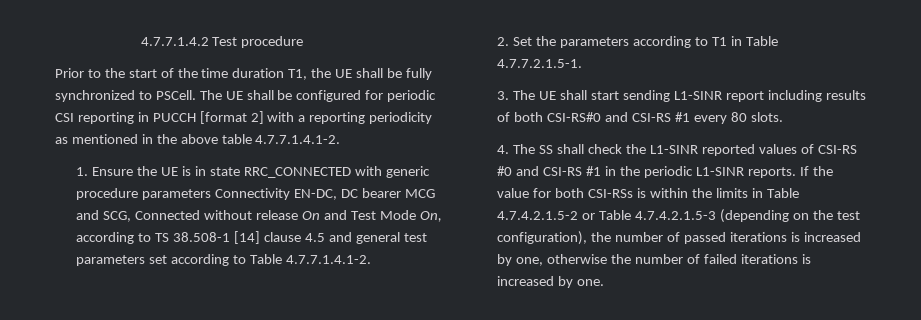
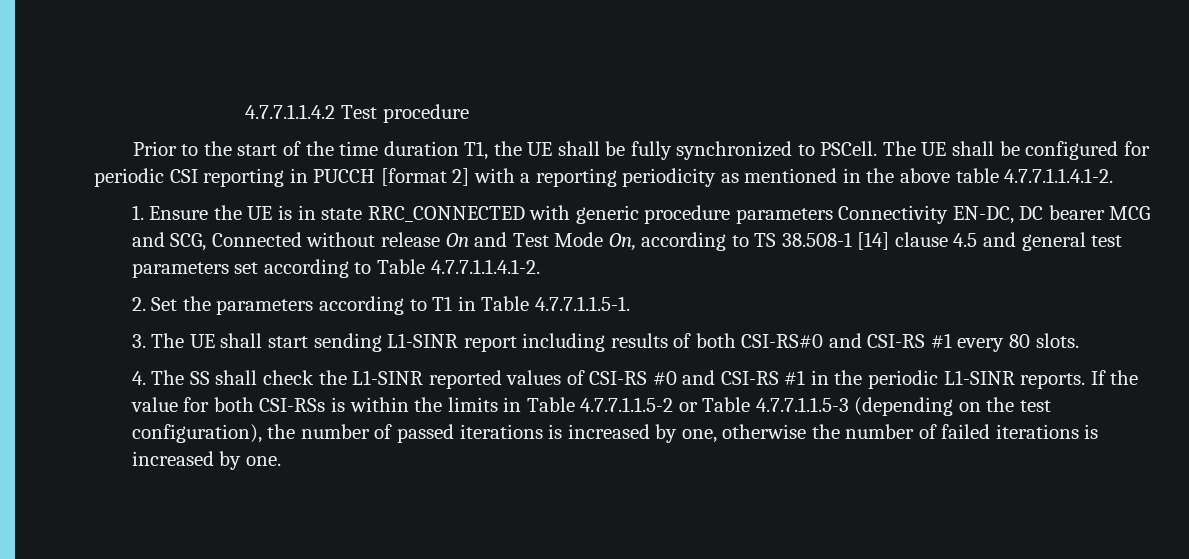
[140,37,209,46] 4.7.7.1.4.2 -> [245,104,336,119] 4.7.7.1.1.4.2
[255,135,341,144] 4.7.7.1.4.1-2. -> [1004,168,1114,183] 4.7.7.1.1.4.1-2.
[285,255,371,264] 4.7.7.1.4.1-2. -> [430,259,540,274] 4.7.7.1.1.4.1-2.
[497,59,583,68] 4.7.7.2.1.5-1. -> [534,296,630,311] 4.7.7.1.1.5-1.
[497,211,579,220] 4.7.4.2.1.5-2 -> [580,397,674,412] 4.7.7.1.1.5-2
[635,211,717,220] 4.7.4.2.1.5-3 -> [755,397,849,412] 4.7.7.1.1.5-3

